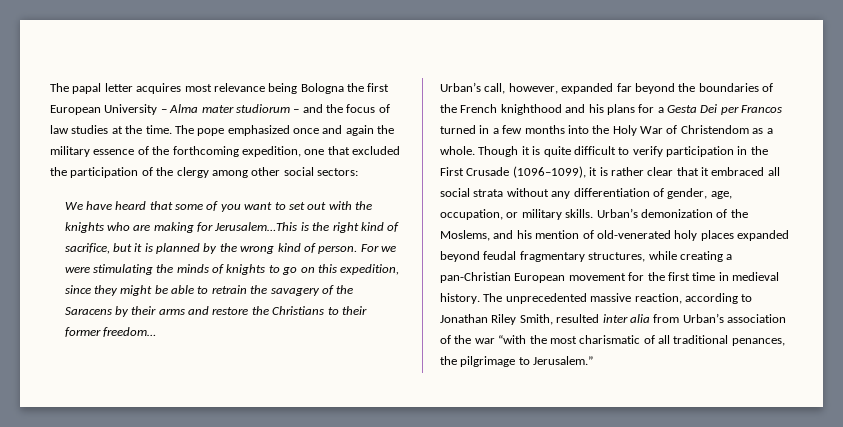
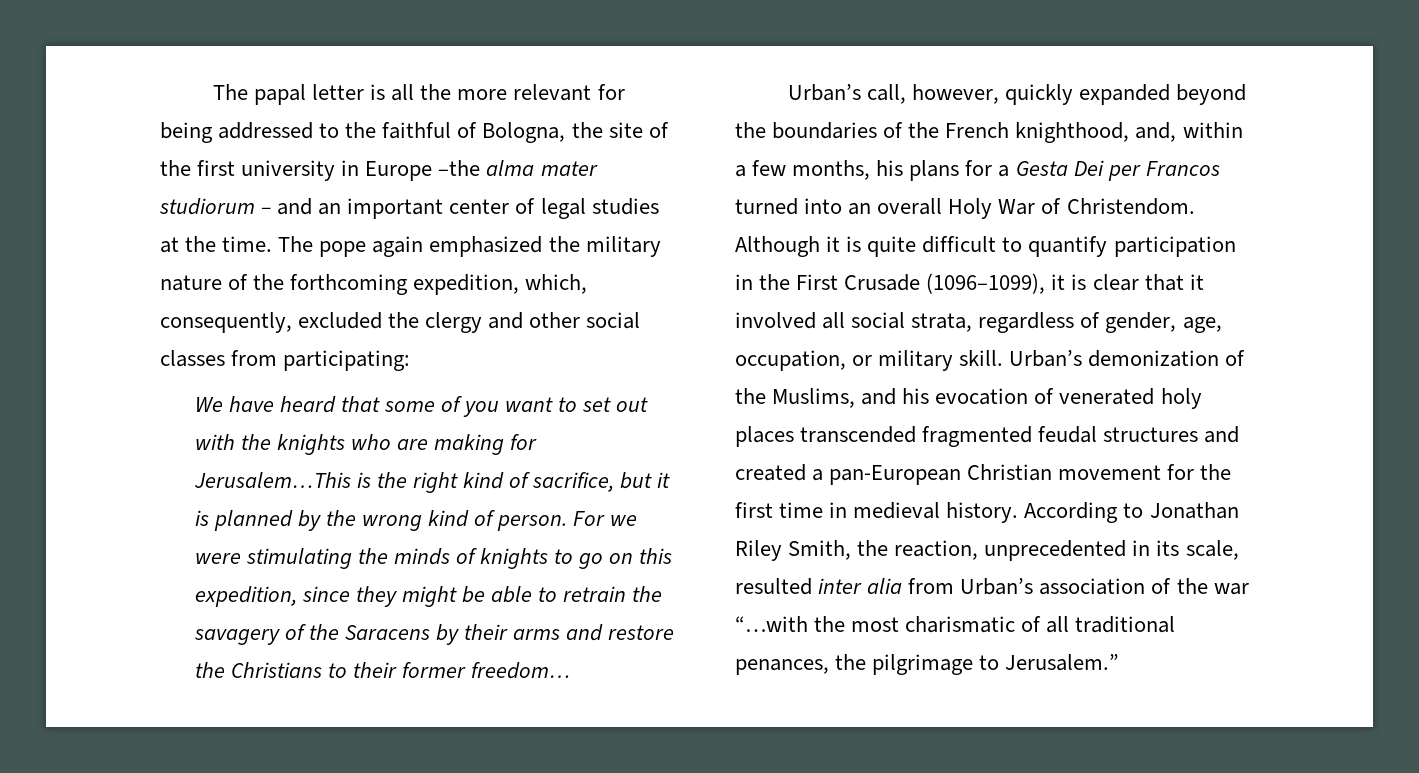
[136,83,390,94] [50,104,390,115] [50,125,69,134] acquires most relevance being Bologna the first European University – Alma mater studiorum – and the focus of law -> [370,84,625,101] [160,122,669,143] [160,160,598,181] [159,198,586,219] is all the more relevant for being addressed to the faithful of Bologna, the site of the first university in Europe –the alma mater studiorum – and an important center of legal
[227,125,374,136] emphasized once and again -> [372,236,543,257] again emphasized
[93,149,135,155] essence -> [160,275,222,291] nature
[304,146,400,155] [50,167,358,178] one that excluded the participation of the clergy among other social sectors: -> [525,274,588,294] [160,312,641,333] [160,350,411,371] which, consequently, excluded the clergy and other social classes from participating:
[561,83,632,94] expanded far -> [1005,84,1171,105] quickly expanded
[500,104,586,115] knighthood and -> [1015,122,1243,143] [735,160,871,180] knighthood, and, within a few months,
[479,125,773,136] [440,146,519,157] in a few months into the Holy War of Christendom as a whole. Though -> [804,198,1195,219] [735,236,820,257] into an overall Holy War of Christendom. Although
[632,146,663,157] verify -> [1028,236,1108,257] quantify
[610,167,644,176] rather -> (1087, 282) none
[711,167,765,176] embraced -> [735,312,816,329] involved
[473,188,650,199] strata without any differentiation -> [911,312,1075,333] strata, regardless
[565,209,594,218] skills. -> [959,350,1004,366] skill.
[440,230,789,241] [440,251,733,262] [440,272,566,283] Moslems, and his mention of old-venerated holy places expanded beyond feudal fragmentary structures, while creating a pan-Christian European -> [772,388,1202,409] [735,426,1240,447] [735,464,1053,485] Muslims, and his evocation of venerated holy places transcended fragmented feudal structures and created a pan-European Christian
[483,293,753,304] [440,314,553,325] The unprecedented massive reaction, according to Jonathan Riley Smith, -> [1024,502,1239,523] [735,540,1239,561] According to Jonathan Riley Smith, the reaction, unprecedented in its scale,
[498,335,527,344] “with -> [735,616,808,632] “…with

